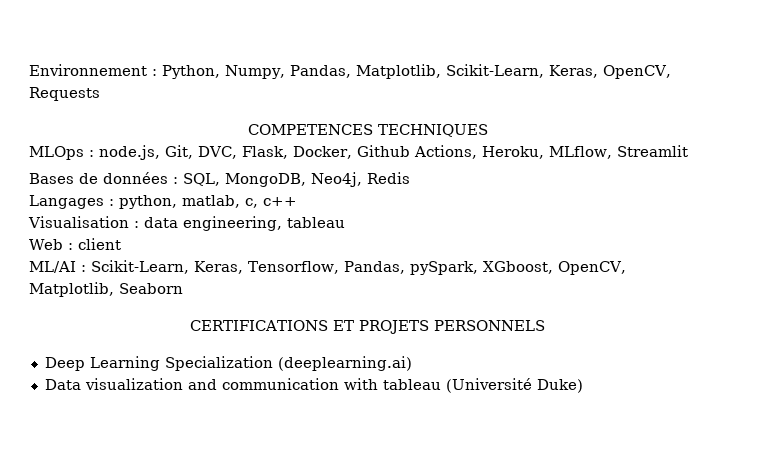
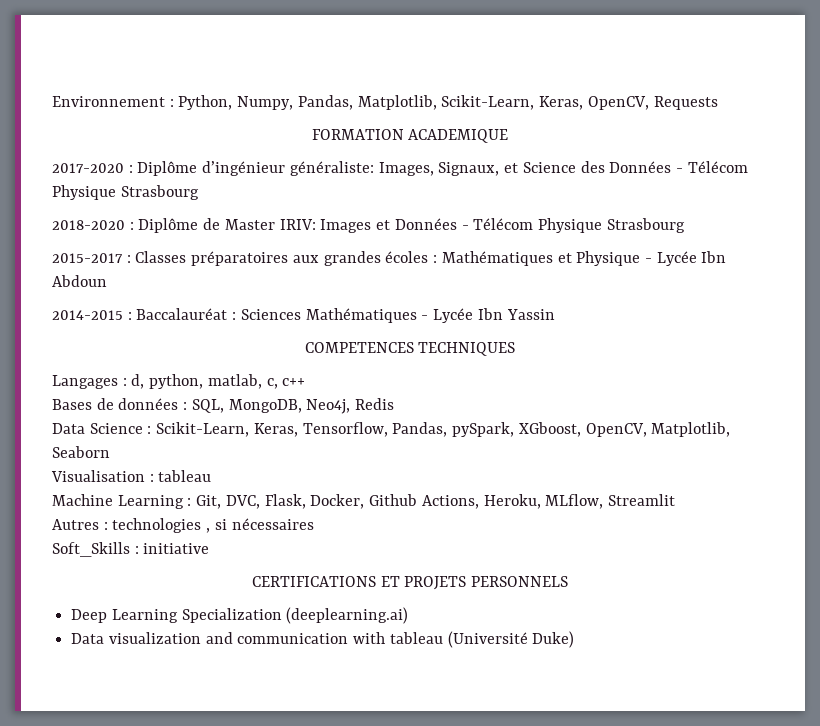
[247,124,488,137] [29,145,160,160] COMPETENCES TECHNIQUES // MLOps : node.js, -> [311,129,509,143] [52,161,748,176] [52,185,199,200] [52,218,685,233] [52,251,727,266] [52,275,107,287] [52,308,555,323] [304,342,516,356] [52,374,306,389] [52,398,395,414] [52,422,731,437] [52,446,110,458] [51,470,212,482] [52,494,192,509] FORMATION ACADEMIQUE // 2017-2020 : Diplôme d’ingénieur généraliste: Images, Signaux, et Science des Données - Télécom Physique Strasbourg // 2018-2020 : Diplôme de Master IRIV: Images et Données - Télécom Physique Strasbourg // 2015-2017 : Classes préparatoires aux grandes écoles : Mathématiques et Physique - Lycée Ibn Abdoun // 2014-2015 : Baccalauréat : Sciences Mathématiques - Lycée Ibn Yassin // COMPETENCES TECHNIQUES // Langages : d, python, matlab, c, c++ // Bases de données : SQL, MongoDB, Neo4j, Redis // Data Science : Scikit-Learn, Keras, Tensorflow, Pandas, pySpark, XGboost, OpenCV, Matplotlib, Seaborn // Visualisation : tableau // Machine Learning :
[29,172,410,187] [29,195,297,209] [28,216,345,231] [29,238,121,250] [29,260,626,275] [29,282,183,297] Bases de données : SQL, MongoDB, Neo4j, Redis // Langages : python, matlab, c, c++ // Visualisation : data engineering, tableau // Web : client // ML/AI : Scikit-Learn, Keras, Tensorflow, Pandas, pySpark, XGboost, OpenCV, Matplotlib, Seaborn -> [52,518,314,533] [52,542,210,557] Autres : technologies , si nécessaires // Soft_Skills : initiative

